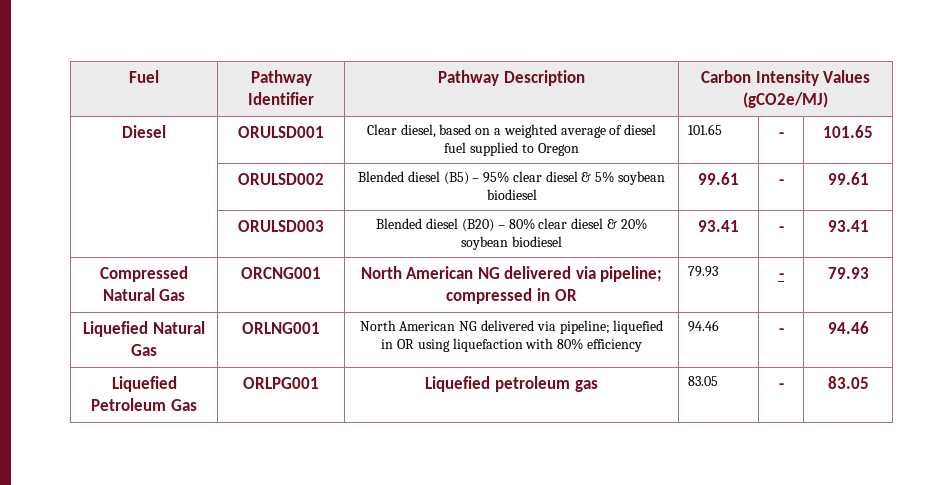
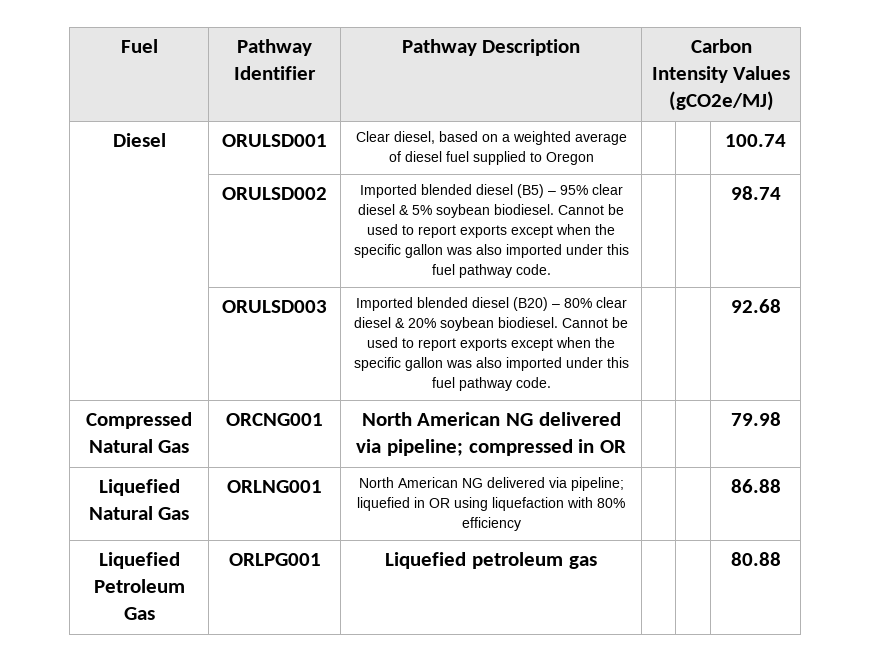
[688,124,723,135] [778,132,784,138] [823,125,873,138] 101.65 | - | 101.65 -> [725,134,786,147] | | 100.74
[357,171,404,182] Blended -> [359,184,472,198] Imported blended
[486,189,537,200] [698,172,739,185] [778,179,784,185] [827,172,869,185] biodiesel | 99.61 | - | 99.61 -> [494,204,625,215] [367,224,616,238] [353,244,629,258] [431,264,551,278] [730,186,781,200] biodiesel. Cannot be used to report exports except when the specific gallon was also imported under this fuel pathway code. | | | 98.74
[376,218,423,229] Blended -> [355,297,468,311] Imported blended
[511,236,562,247] [698,220,739,232] [778,226,784,232] [827,220,869,232] biodiesel | 93.41 | - | 93.41 -> [498,317,629,328] [367,337,616,351] [353,357,629,371] [431,377,551,391] [730,299,781,313] biodiesel. Cannot be used to report exports except when the specific gallon was also imported under this fuel pathway code. | | | 92.68
[688,266,719,277] [778,273,784,279] [827,267,869,279] 79.93 | - | 79.93 -> [730,412,781,426] | | 79.98
[688,320,720,332] [778,328,784,334] [827,321,869,334] 94.46 | - | 94.46 -> [730,479,781,493] | | 86.88
[688,376,719,386] [778,383,784,389] [827,376,869,389] 83.05 | - | 83.05 -> [730,552,781,566] | | 80.88

